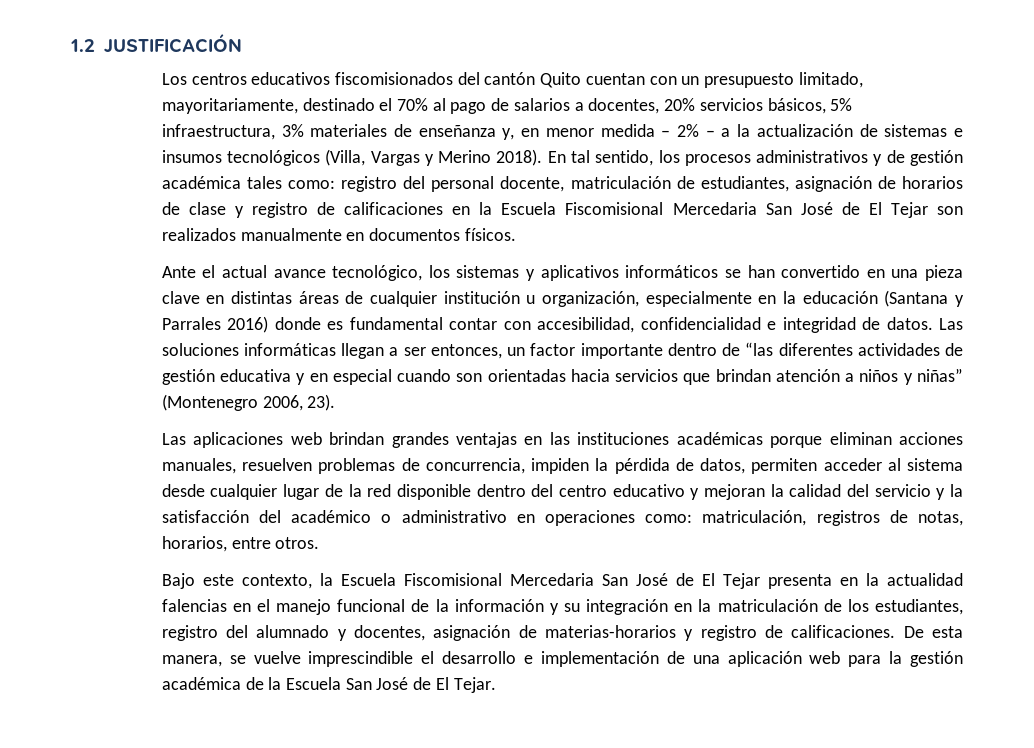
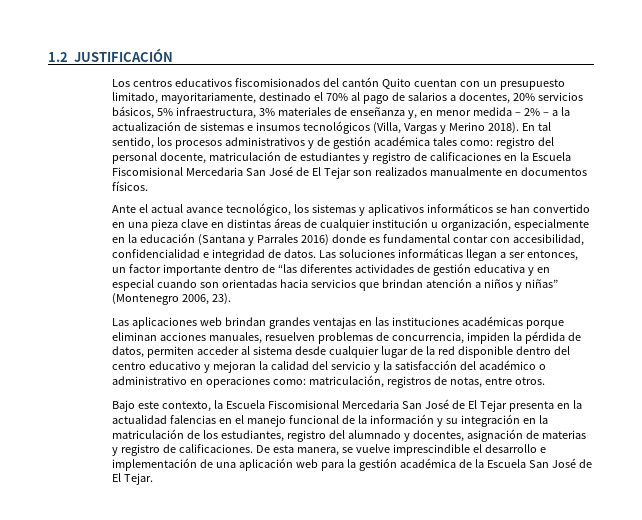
[700,176,963,192] [161,202,226,215] estudiantes, asignación de horarios de clase -> [300,152,361,161] estudiantes
[161,536,227,552] horarios, -> (483, 382) none
[545,625,677,638] materias-horarios -> [541,430,586,439] materias

